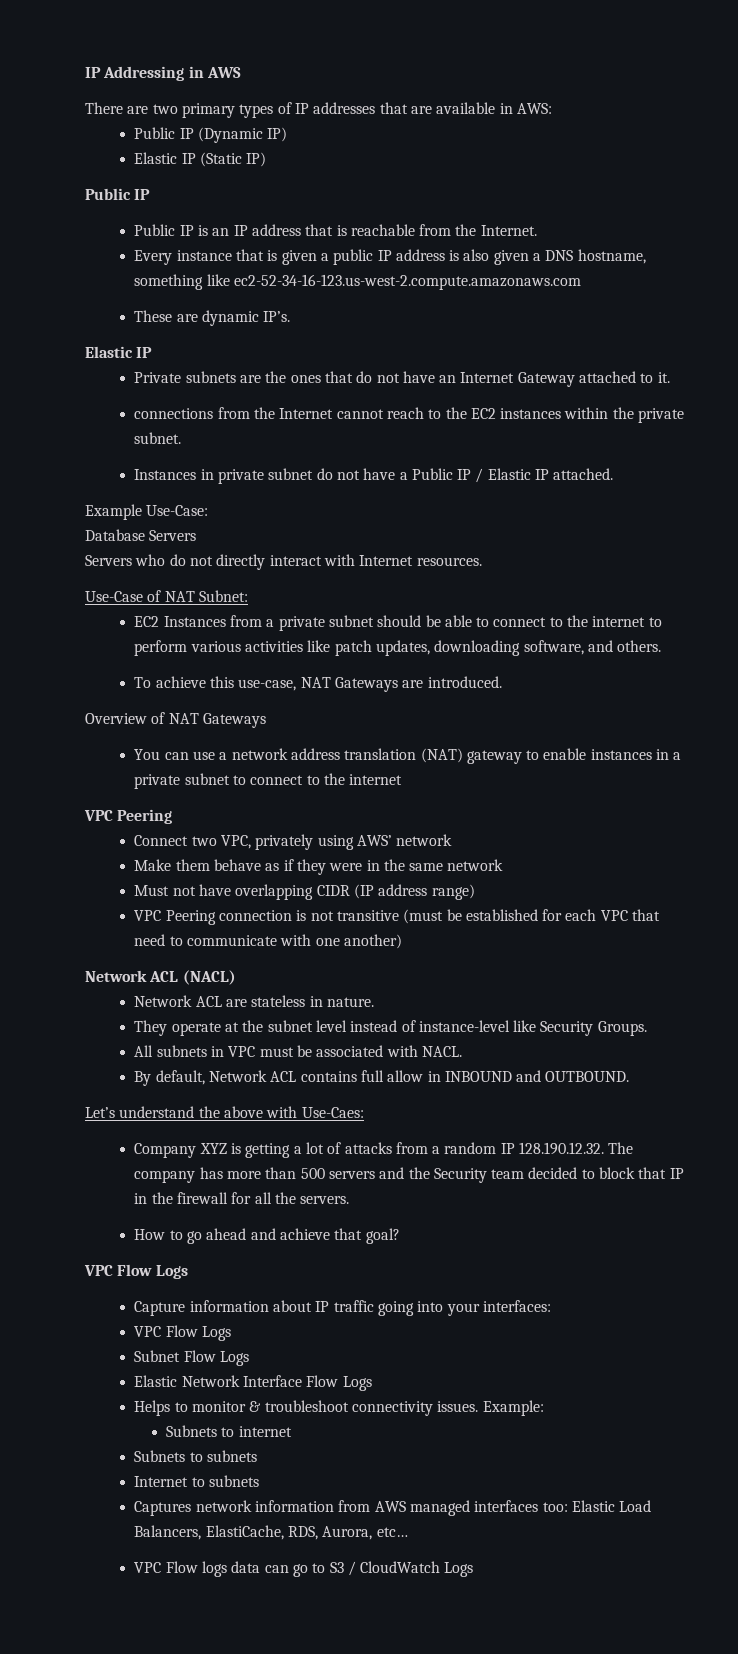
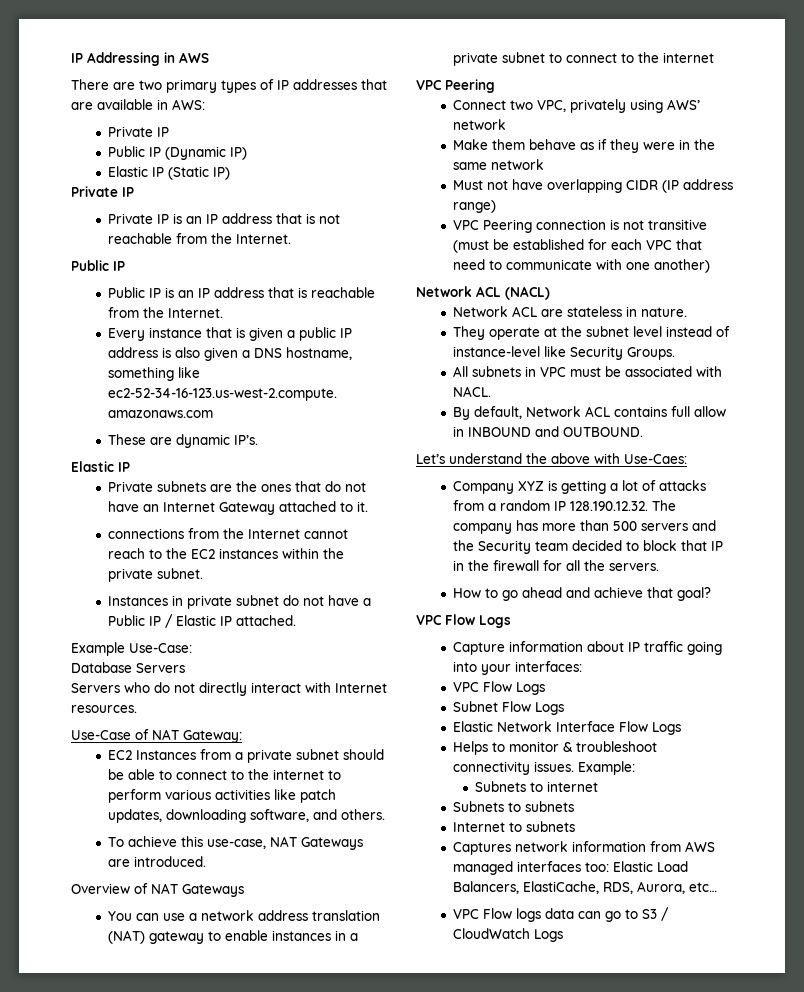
(552, 108) none -> [107,126,169,137] // Private IP
(267, 159) none -> [71,186,134,197] [107,213,340,224] [107,233,291,244] // Private IP // Private IP is an IP address that is not reachable from the Internet.
[198,590,248,602] Subnet: -> [183,730,242,743] Gateway:

